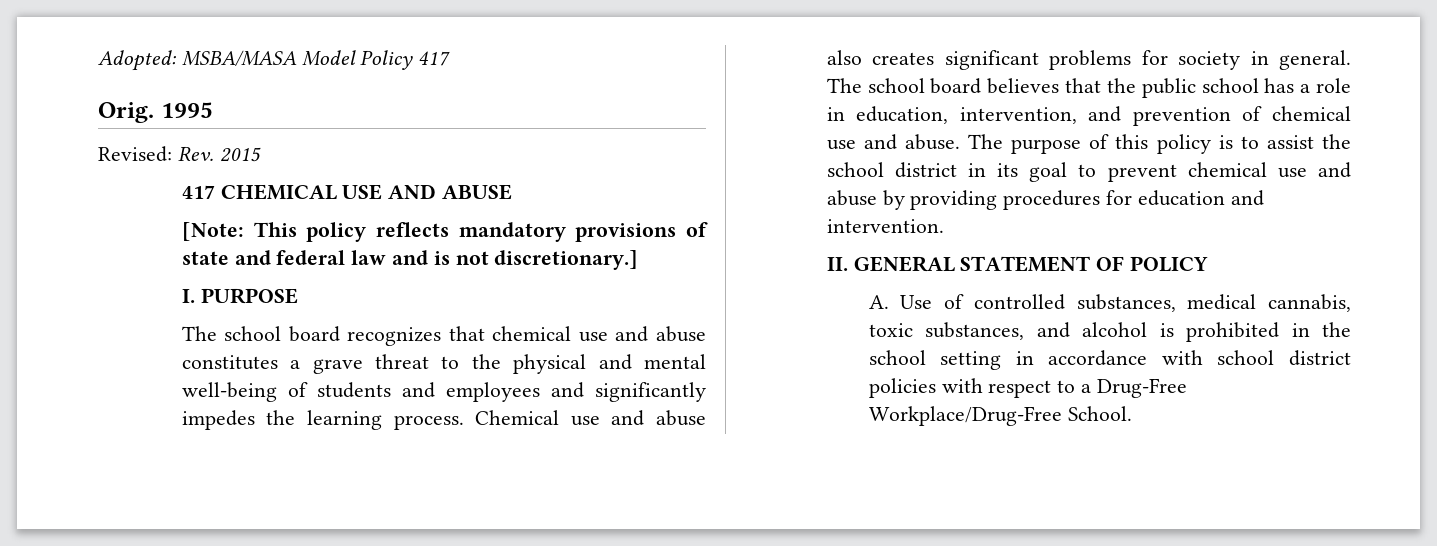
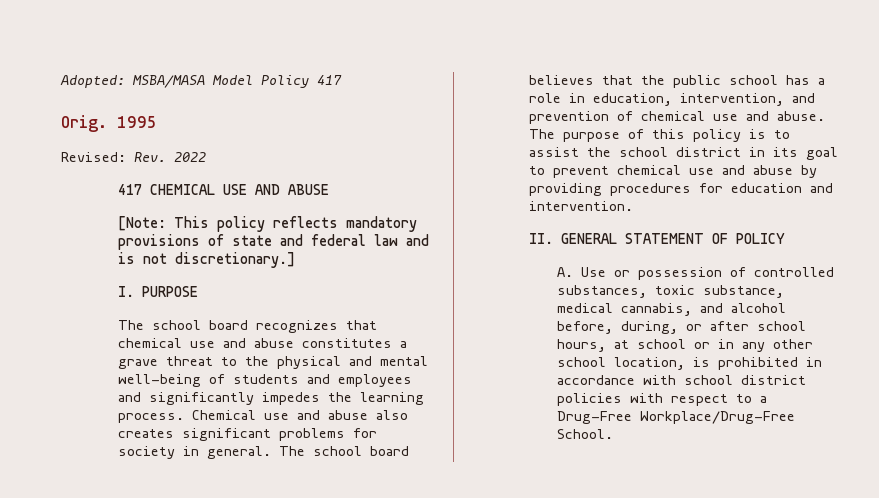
[219,147,261,162] 2015 -> [174,152,206,162] 2022
(933, 302) none -> [614,267,723,280] or possession
[1187,294,1351,312] [868,322,1351,342] [868,350,1002,370] medical cannabis, toxic substances, and alcohol is prohibited in the school setting -> [655,285,785,298] [557,303,787,316] [557,321,807,334] [557,339,814,352] [557,357,799,370] toxic substance, medical cannabis, and alcohol before, during, or after school hours, at school or in any other school location, is prohibited

